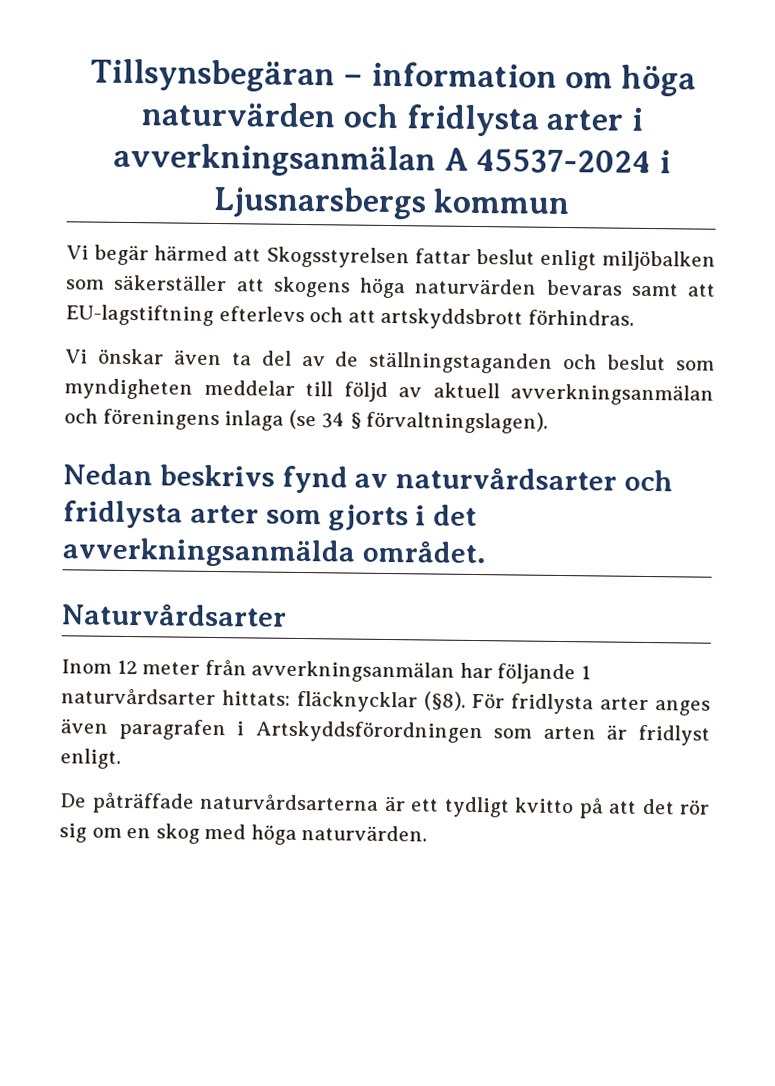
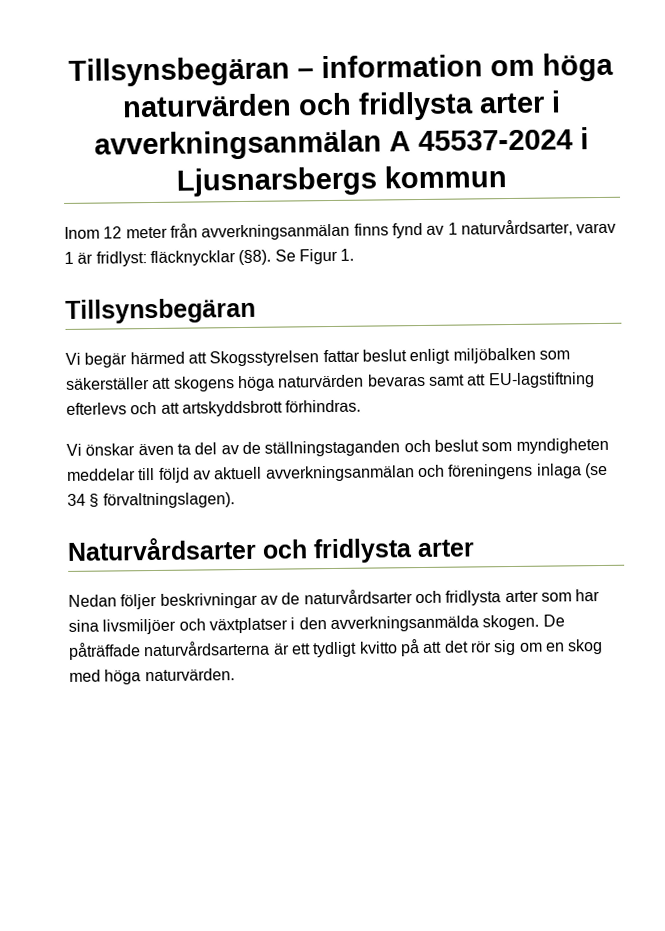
(571, 201) none -> [64,219,617,241] [64,248,355,267] [65,297,256,324] // Inom 12 meter från avverkningsanmälan finns fynd av 1 naturvårdsarter, varav 1 är fridlyst: fläcknycklar (§8). Se Figur 1. // Tillsynsbegäran
[63,463,389,494] Nedan beskrivs fynd av -> [67,536,475,564] [68,592,301,610] Naturvårdsarter och fridlysta arter // Nedan följer beskrivningar av de
[328,504,478,532] [62,537,487,568] [62,603,287,627] [61,658,591,685] [61,687,711,716] [60,718,710,746] [60,748,121,769] gjorts i det avverkningsanmälda området. // Naturvårdsarter // Inom 12 meter från avverkningsanmälan har följande 1 naturvårdsarter hittats: fläcknycklar (§8). För fridlysta arter anges även paragrafen i Artskyddsförordningen som arten är fridlyst enligt. // -> [575,589,601,602] [68,614,540,635] har sina livsmiljöer och växtplatser i den avverkningsanmälda skogen.

